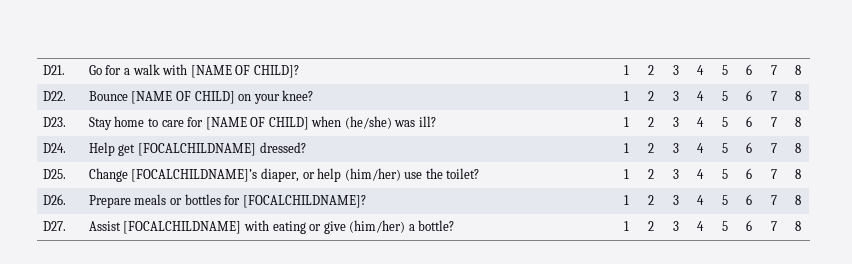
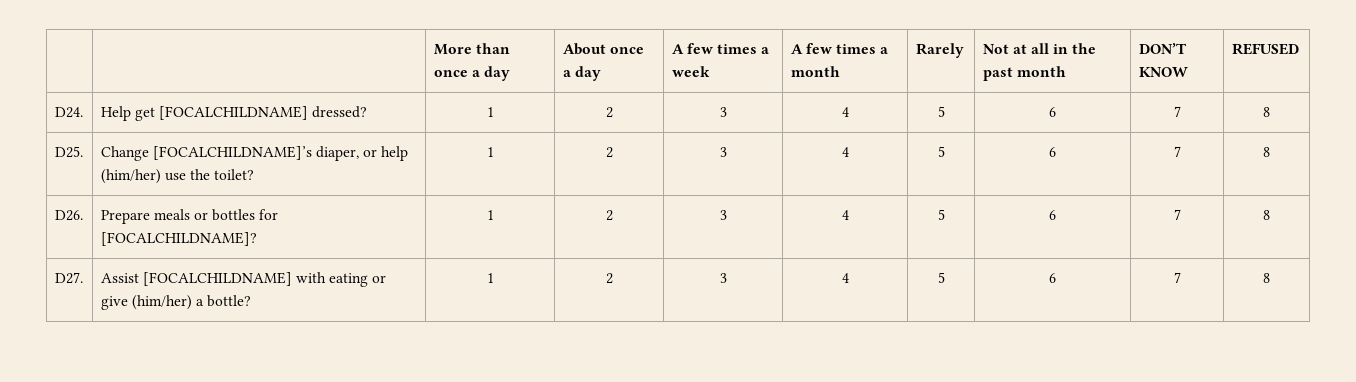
[42,65,65,75] [88,64,299,78] [624,65,629,75] [648,65,654,75] [672,65,679,75] [697,65,704,75] [721,65,728,75] [746,64,752,75] [770,65,777,75] [794,65,801,75] [42,91,66,101] [88,90,314,104] [624,91,629,101] [648,91,654,101] [672,91,679,101] [697,91,704,101] [721,91,728,101] [746,90,752,101] [770,91,777,101] [794,91,801,101] [42,117,66,127] [88,116,436,130] [624,117,629,127] [648,117,654,127] [672,117,679,127] [697,117,704,127] [721,117,728,127] [746,116,752,127] [770,117,777,127] [794,117,801,127] D21. | Go for a walk with [NAME OF CHILD]? | 1 | 2 | 3 | 4 | 5 | 6 | 7 | 8 // D22. | Bounce [NAME OF CHILD] on your knee? | 1 | 2 | 3 | 4 | 5 | 6 | 7 | 8 // D23. | Stay home to care for [NAME OF CHILD] when (he/she) was ill? | 1 | 2 | 3 | 4 | 5 | 6 | 7 | 8 -> [433,43,510,55] [433,66,511,81] [562,43,644,55] [562,66,601,81] [671,43,770,54] [671,66,710,77] [790,43,889,54] [790,66,840,77] [915,43,964,58] [982,43,1097,54] [982,66,1066,81] [1138,43,1186,54] [1138,67,1188,77] [1231,43,1299,55] | | More than once a day | About once a day | A few times a week | A few times a month | Rarely | Not at all in the past month | DON’T KNOW | REFUSED

